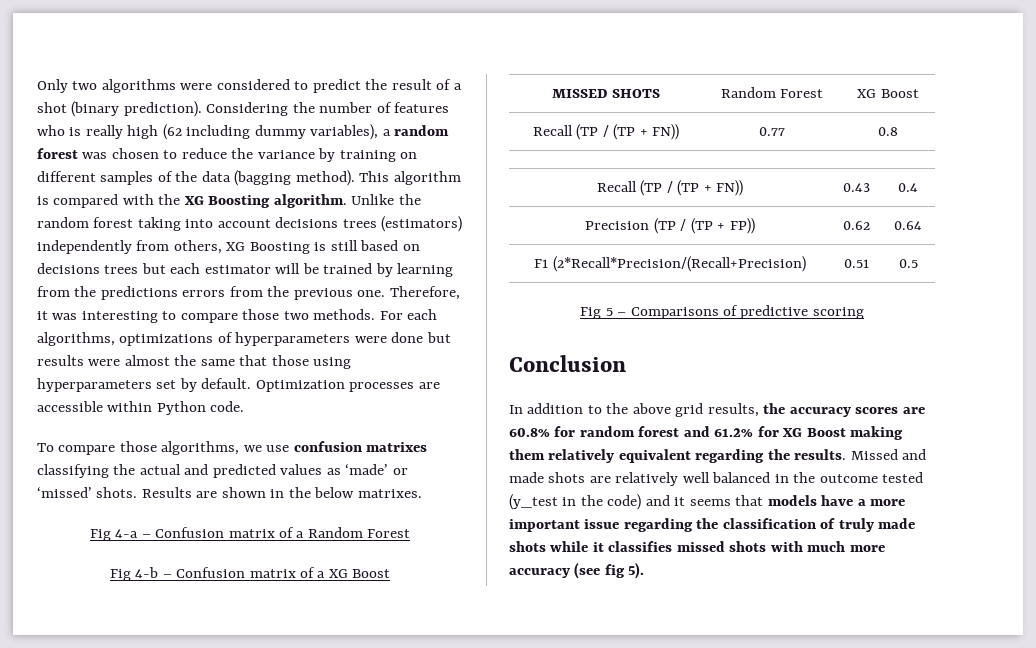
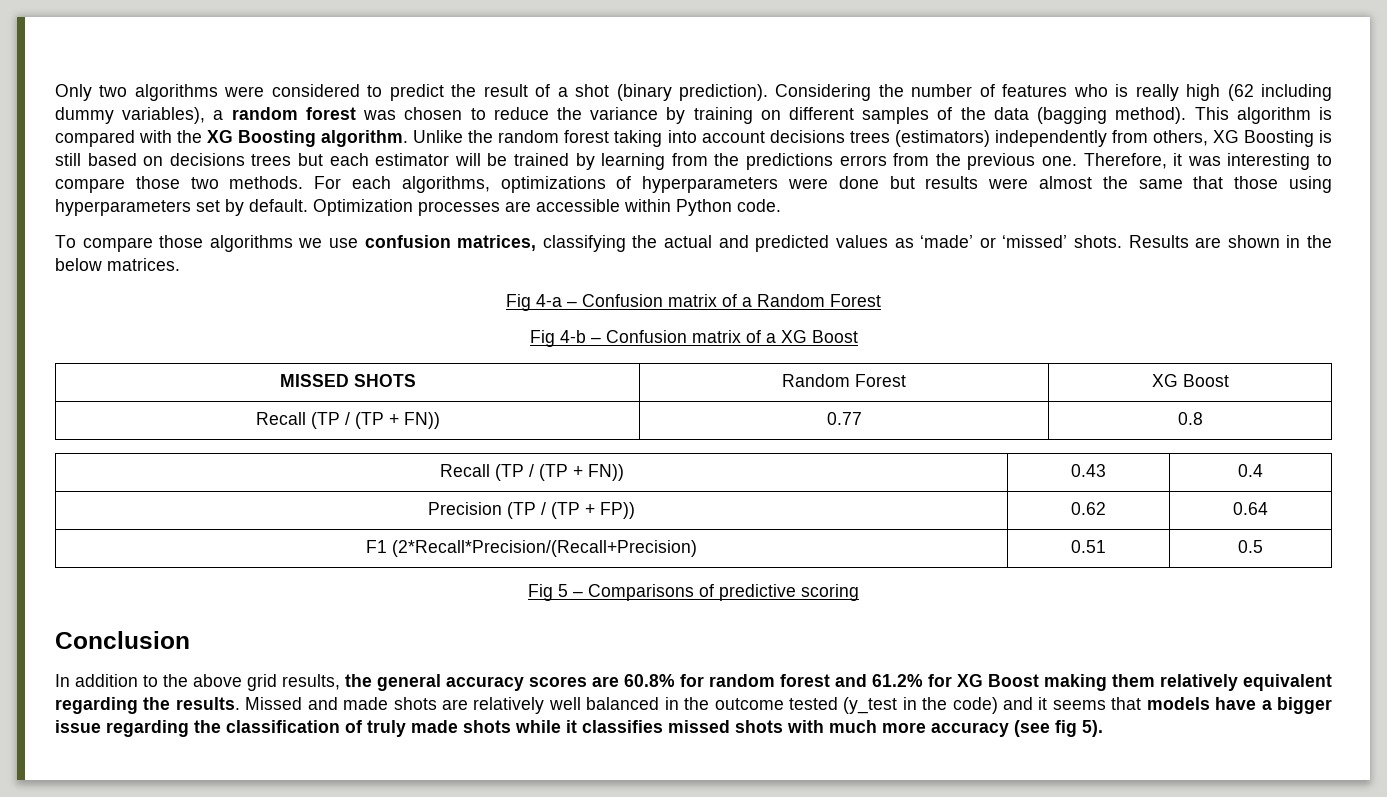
[161,441,240,455] algorithms, -> [209,235,293,252] algorithms
[366,442,428,452] matrixes -> [457,235,537,251] matrices,
[357,489,422,498] matrixes. -> [107,258,180,271] matrices.
(786, 408) none -> [377,674,441,691] general
[870,499,906,506] [509,519,580,532] more important -> [1276,697,1332,714] bigger

